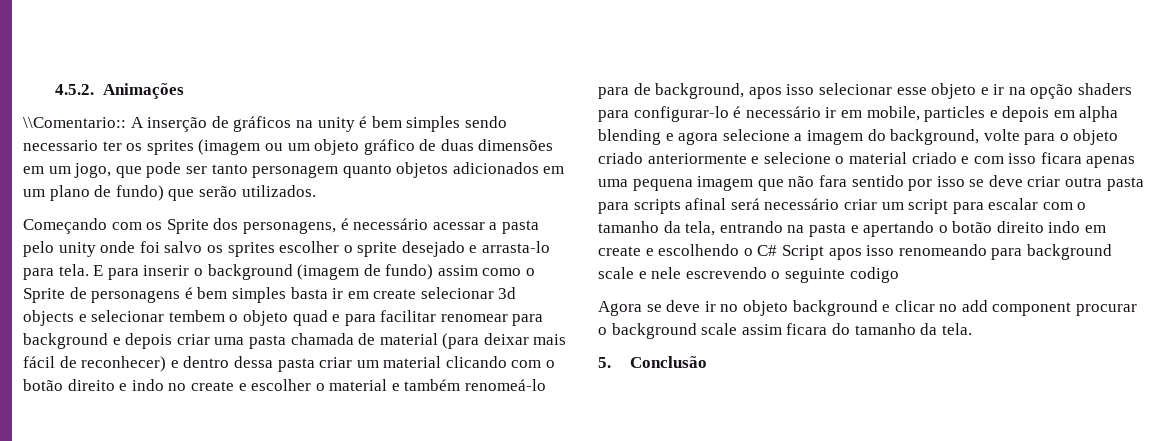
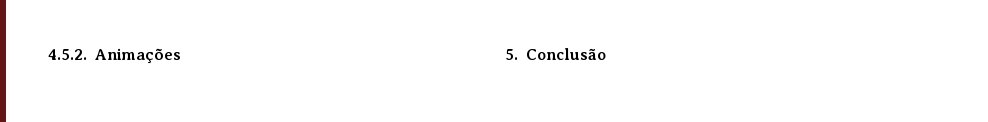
[23,116,507,132] [23,139,554,155] [23,162,565,178] [23,185,316,201] [23,218,539,234] [23,241,551,257] [23,264,536,280] [23,287,517,303] [23,310,544,326] [23,333,567,349] [23,356,556,372] [23,379,547,391] [598,83,1133,99] [598,106,1119,122] [598,129,1119,145] [598,152,1136,168] [598,175,1144,191] [598,198,1087,214] [598,221,1107,237] [598,244,1112,260] [598,267,899,283] [598,300,1138,316] [598,323,972,339] // \\Comentario:: A inserção de gráficos na unity é bem simples sendo necessario ter os sprites (imagem ou um objeto gráfico de duas dimensões em um jogo, que pode ser tanto personagem quanto objetos adicionados em um plano de fundo) que serão utilizados. // Começando com os Sprite dos personagens, é necessário acessar a pasta pelo unity onde foi salvo os sprites escolher o sprite desejado e arrasta-lo para tela. E para inserir o background (imagem de fundo) assim como o Sprite de personagens é bem simples basta ir em create selecionar 3d objects e selecionar tembem o objeto quad e para facilitar renomear para background e depois criar uma pasta chamada de material (para deixar mais fácil de reconhecer) e dentro dessa pasta criar um material clicando com o botão direito e indo no create e escolher o material e também renomeá-lo para de background, apos isso selecionar esse objeto e ir na opção shaders para configurar-lo é necessário ir em mobile, particles e depois em alpha blending e agora selecione a imagem do background, volte para o objeto criado anteriormente e selecione o material criado e com isso ficara apenas uma pequena imagem que não fara sentido por isso se deve criar outra pasta para scripts afinal será necessário criar um script para escalar com o tamanho da tela, entrando na pasta e apertando o botão direito indo em create e escolhendo o C# Script apos isso renomeando para background scale e nele escrevendo o seguinte codigo // Agora se deve ir no objeto background e clicar no add component procurar o background scale assim ficara do tamanho da tela. -> (181, 56) none

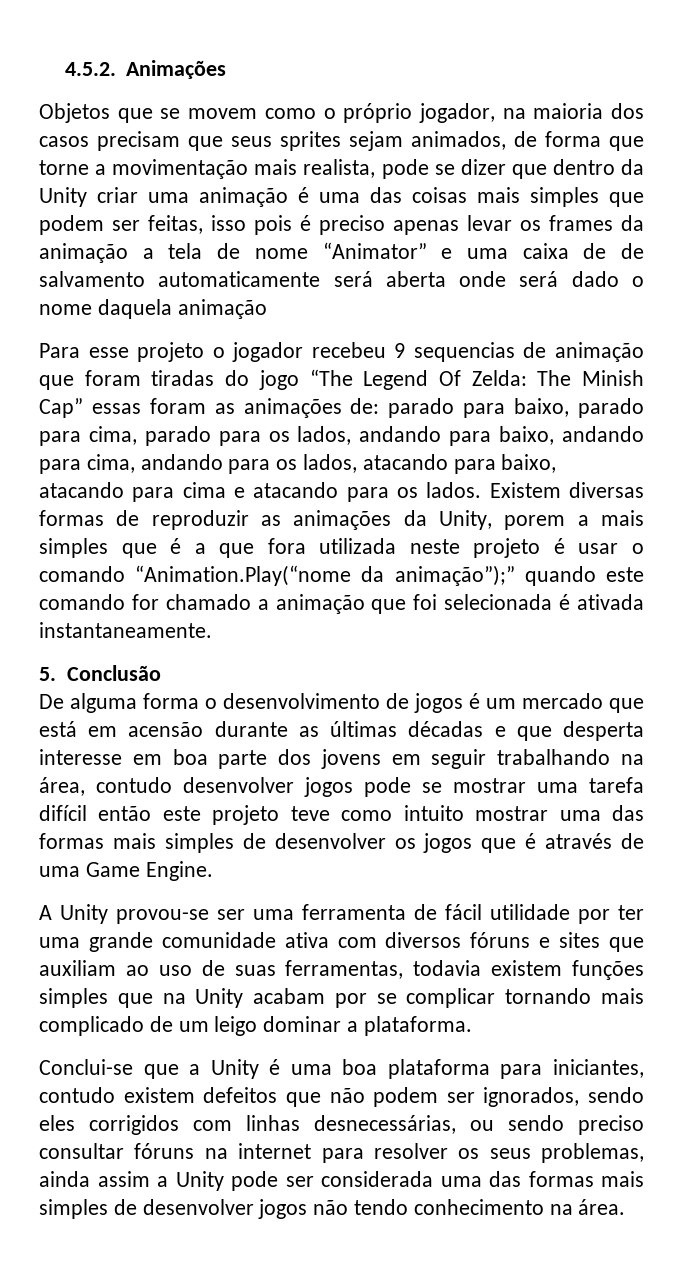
[505,48,606,60] 5. Conclusão -> [39,103,644,123] [39,131,644,151] [39,159,644,179] [39,187,644,207] [39,215,644,235] [39,242,645,263] [39,271,644,287] [39,299,267,319] [39,342,644,362] [39,369,644,390] [39,398,645,418] [39,426,645,446] [39,454,557,474] [39,482,644,502] [39,510,644,530] [39,538,644,558] [39,565,644,586] [39,594,645,614] [39,622,212,638] [39,665,161,681] [39,693,644,713] [39,721,644,741] [39,749,644,769] [39,777,644,797] [39,805,645,825] [39,833,644,853] [39,861,213,881] [39,904,644,924] [39,932,645,952] [39,960,644,980] [39,988,644,1008] [39,1016,472,1036] [39,1059,644,1079] [39,1087,644,1107] [39,1115,644,1135] [39,1143,644,1163] [39,1171,644,1191] [39,1199,626,1219] Objetos que se movem como o próprio jogador, na maioria dos casos precisam que seus sprites sejam animados, de forma que torne a movimentação mais realista, pode se dizer que dentro da Unity criar uma animação é uma das coisas mais simples que podem ser feitas, isso pois é preciso apenas levar os frames da animação a tela de nome “Animator” e uma caixa de de salvamento automaticamente será aberta onde será dado o nome daquela animação // Para esse projeto o jogador recebeu 9 sequencias de animação que foram tiradas do jogo “The Legend Of Zelda: The Minish Cap” essas foram as animações de: parado para baixo, parado para cima, parado para os lados, andando para baixo, andando para cima, andando para os lados, atacando para baixo, atacando para cima e atacando para os lados. Existem diversas formas de reproduzir as animações da Unity, porem a mais simples que é a que fora utilizada neste projeto é usar o comando “Animation.Play(“nome da animação”);” quando este comando for chamado a animação que foi selecionada é ativada instantaneamente. // 5. Conclusão // De alguma forma o desenvolvimento de jogos é um mercado que está em acensão durante as últimas décadas e que desperta interesse em boa parte dos jovens em seguir trabalhando na área, contudo desenvolver jogos pode se mostrar uma tarefa difícil então este projeto teve como intuito mostrar uma das formas mais simples de desenvolver os jogos que é através de uma Game Engine. // A Unity provou-se ser uma ferramenta de fácil utilidade por ter uma grande comunidade ativa com diversos fóruns e sites que auxiliam ao uso de suas ferramentas, todavia existem funções simples que na Unity acabam por se complicar tornando mais complicado de um leigo dominar a plataforma. // Conclui-se que a Unity é uma boa plataforma para iniciantes, contudo existem defeitos que não podem ser ignorados, sendo eles corrigidos com linhas desnecessárias, ou sendo preciso consultar fóruns na internet para resolver os seus problemas, ainda assim a Unity pode ser considerada uma das formas mais simples de desenvolver jogos não tendo conhecimento na área.

